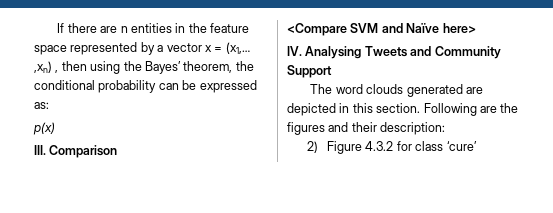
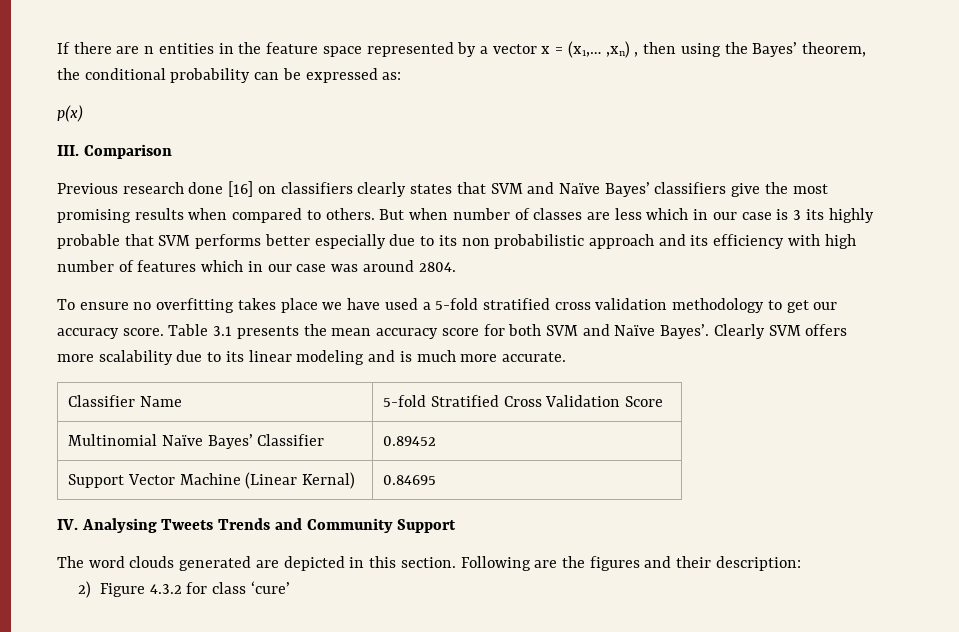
[287,23,476,36] <Compare SVM and Naïve here> -> [57,181,828,197] [57,208,874,223] [57,234,856,249] [57,260,456,272] [57,298,838,313] [57,324,848,339] [57,350,566,365] [68,395,182,407] [383,395,664,407] [68,434,325,449] [383,436,437,446] [68,472,356,489] [383,475,437,485] Previous research done [16] on classifiers clearly states that SVM and Naïve Bayes’ classifiers give the most promising results when compared to others. But when number of classes are less which in our case is 3 its highly probable that SVM performs better especially due to its non probabilistic approach and its efficiency with high number of features which in our case was around 2804. // To ensure no overfitting takes place we have used a 5-fold stratified cross validation methodology to get our accuracy score. Table 3.1 presents the mean accuracy score for both SVM and Naïve Bayes’. Clearly SVM offers more scalability due to its linear modeling and is much more accurate. // Classifier Name | 5-fold Stratified Cross Validation Score // Multinomial Naïve Bayes’ Classifier | 0.89452 // Support Vector Machine (Linear Kernal) | 0.84695
(407, 51) none -> [218,518,271,530] Trends

